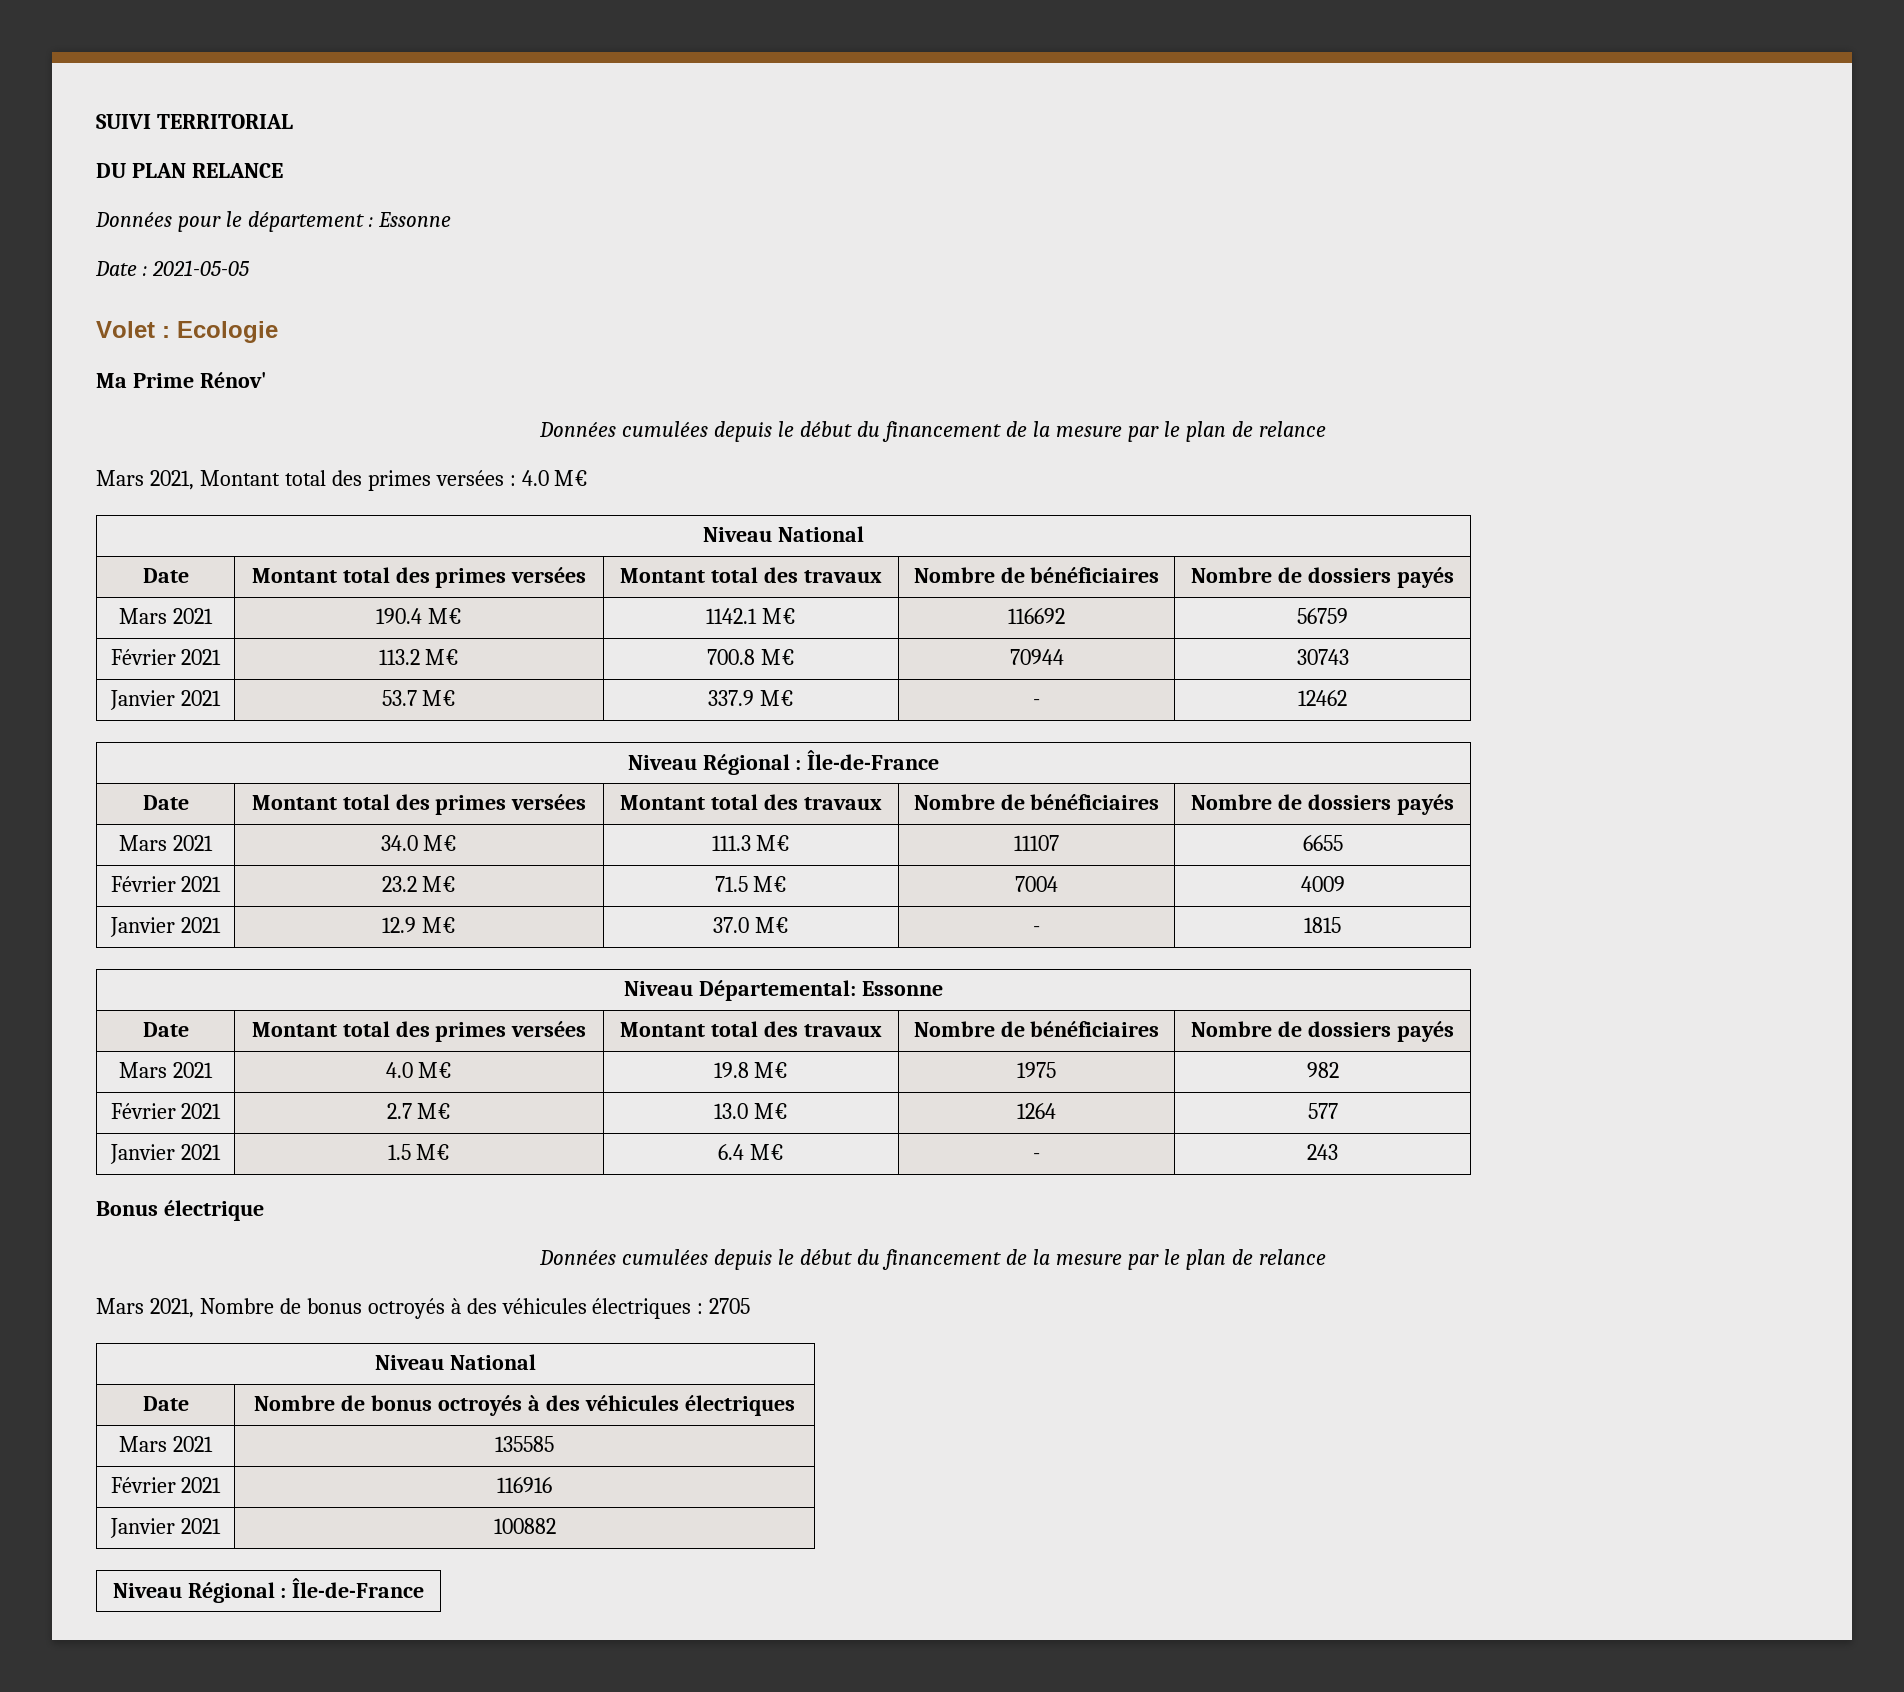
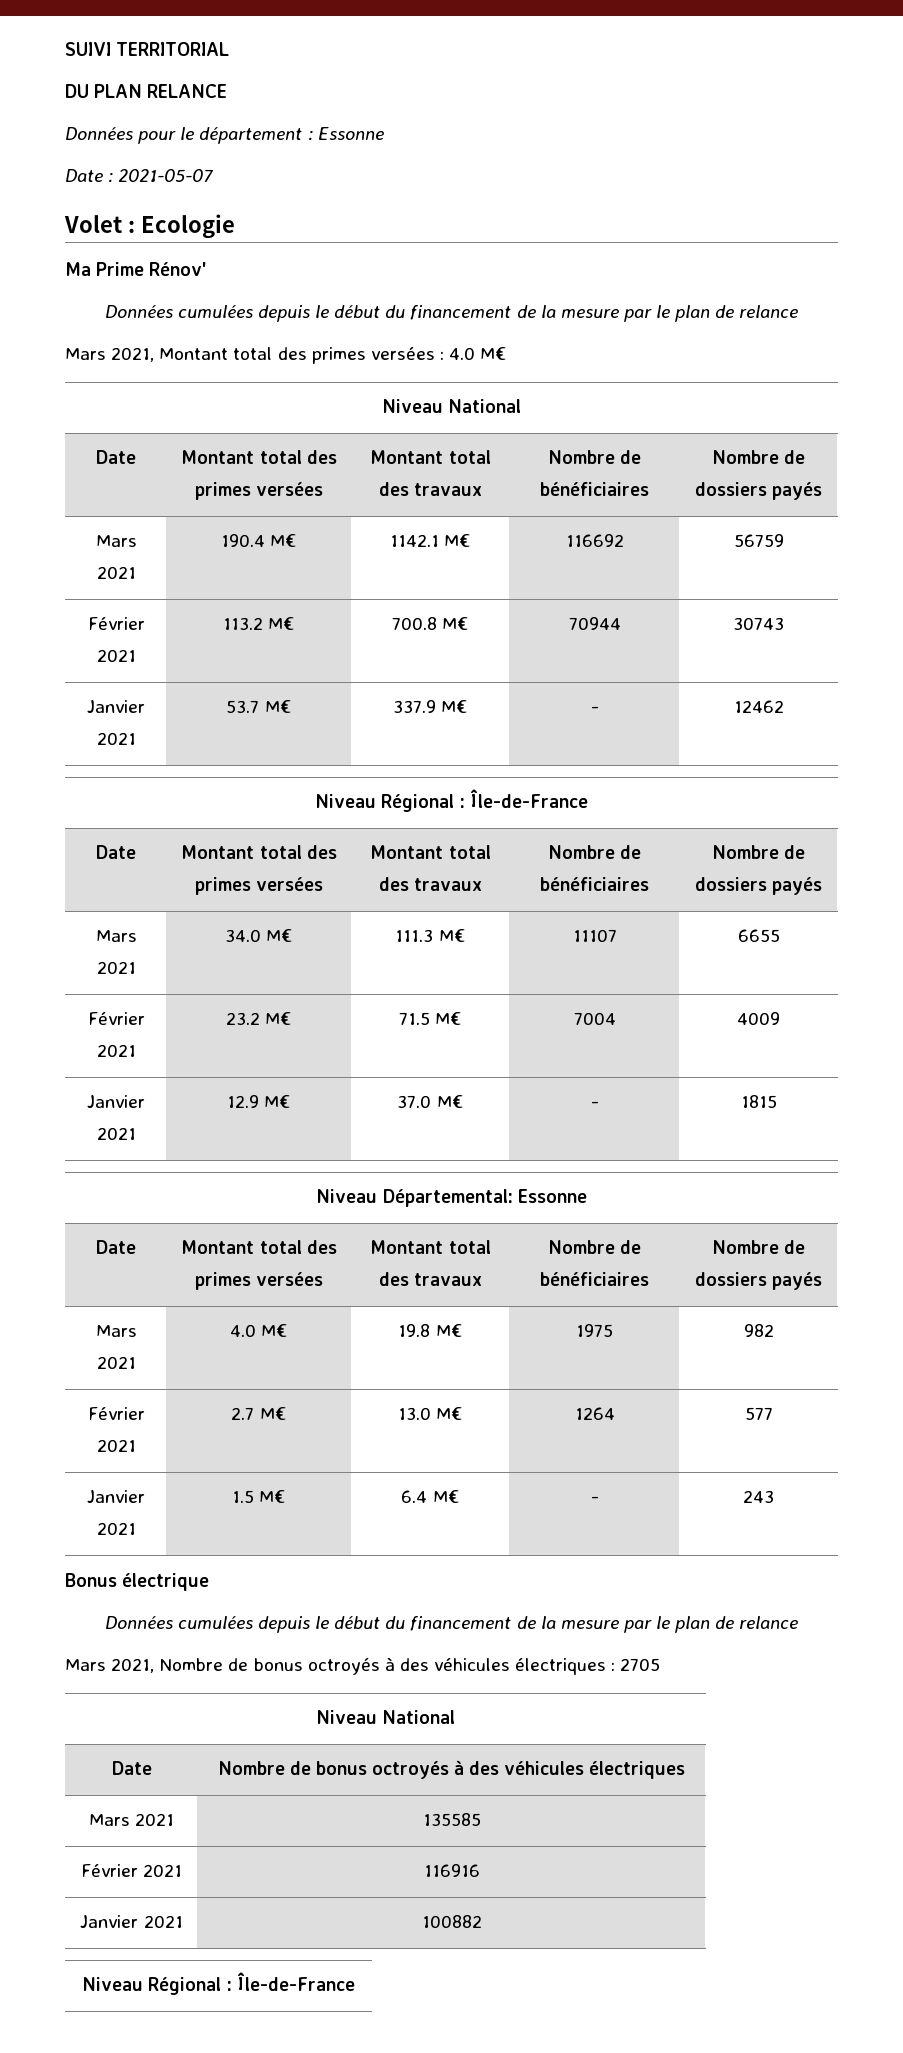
[151,260,250,276] 2021-05-05 -> [118,169,215,182] 2021-05-07

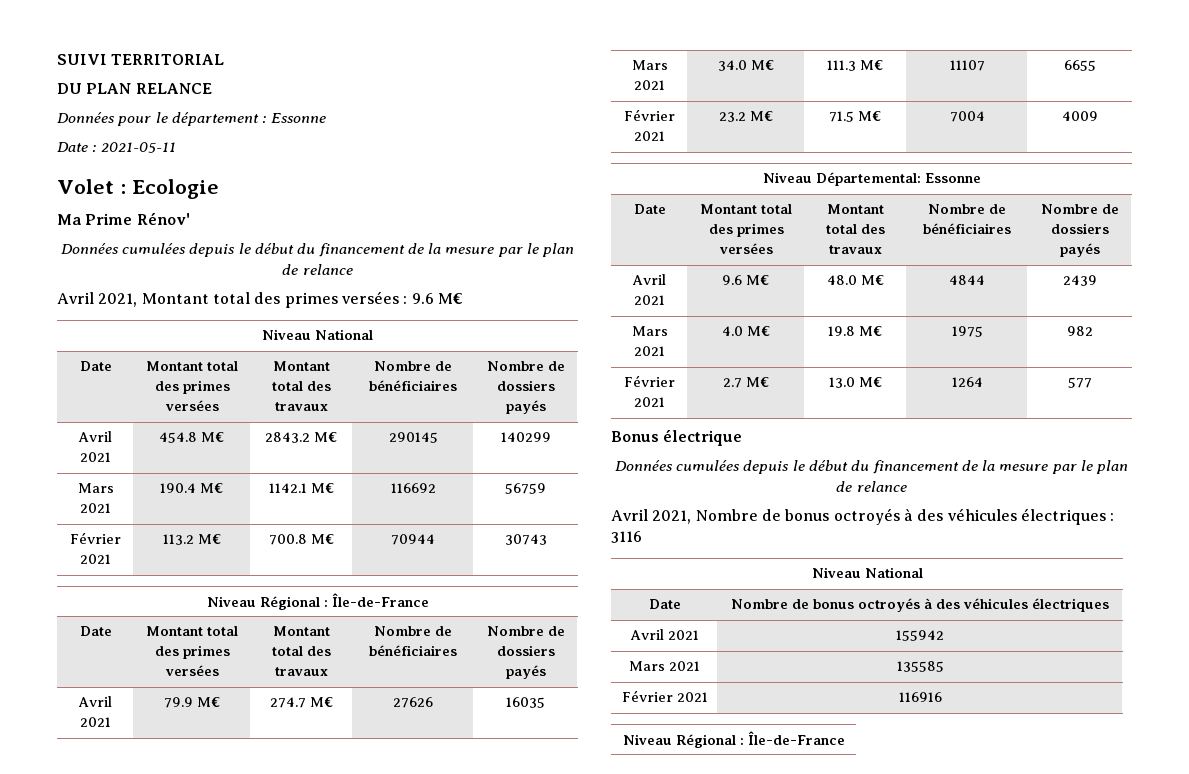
[118,169,215,182] 2021-05-07 -> [100,142,176,153] 2021-05-11
[65,348,106,360] Mars -> [57,292,94,304] Avril
[449,347,476,360] 4.0 -> [411,293,434,304] 9.6
(823, 491) none -> [78,431,112,442] [80,452,111,462] [159,432,225,443] [265,432,338,443] [388,432,438,443] [500,432,551,442] // Avril 2021 | 454.8 M€ | 2843.2 M€ | 290145 | 140299
[87,700,145,713] [96,732,136,745] [226,700,292,713] [392,700,469,713] [590,706,599,713] [733,700,784,713] // Janvier 2021 | 53.7 M€ | 337.9 M€ | - | 12462 -> (547, 539) none
(823, 886) none -> [78,696,112,707] [80,717,111,727] [163,697,221,708] [269,697,334,708] [393,697,433,708] [506,697,545,708] // Avril 2021 | 79.9 M€ | 274.7 M€ | 27626 | 16035
[87,1095,145,1108] [96,1127,136,1140] [226,1095,292,1108] [397,1095,464,1108] [590,1101,599,1108] [740,1095,777,1108] // Janvier 2021 | 12.9 M€ | 37.0 M€ | - | 1815 -> (1098, 116) none
(823, 1281) none -> [632,274,666,285] [634,295,665,305] [722,275,770,285] [826,275,885,285] [949,275,985,285] [1062,275,1097,286] // Avril 2021 | 9.6 M€ | 48.0 M€ | 4844 | 2439
[87,1490,145,1503] [96,1522,136,1535] [231,1490,287,1503] [401,1490,460,1503] [590,1496,599,1503] [743,1490,774,1503] // Janvier 2021 | 1.5 M€ | 6.4 M€ | - | 243 -> (1092, 382) none
[65,1659,106,1671] Mars -> [611,509,648,521] Avril
[620,1658,661,1671] 2705 -> [611,531,642,543] 3116
(686, 1770) none -> [629,629,699,640] [896,630,944,641] // Avril 2021 | 155942
[80,1915,183,1928] [421,1915,482,1928] // Janvier 2021 | 100882 -> (942, 697) none

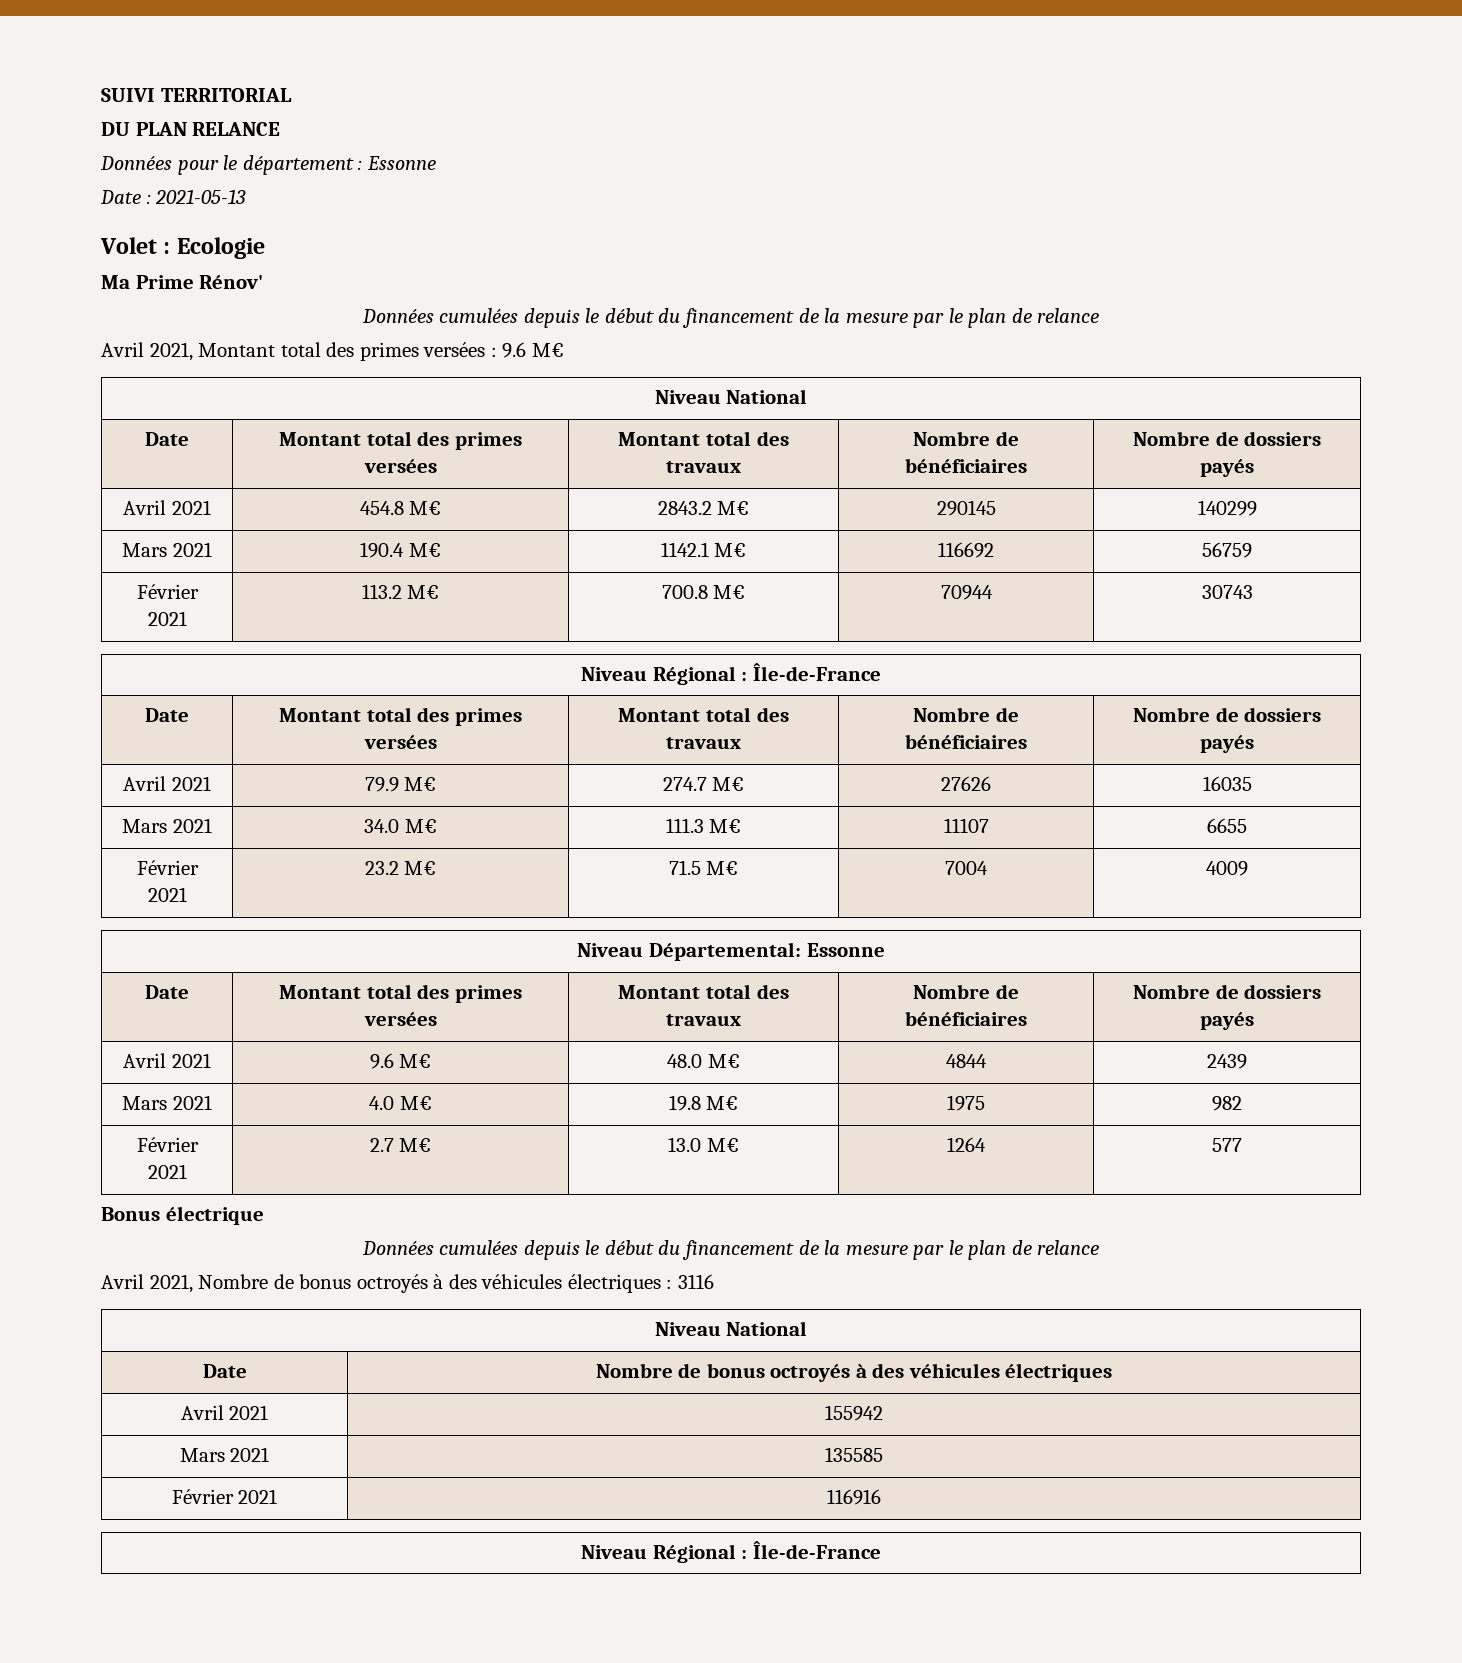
[100,142,176,153] 2021-05-11 -> [155,189,247,204] 2021-05-13

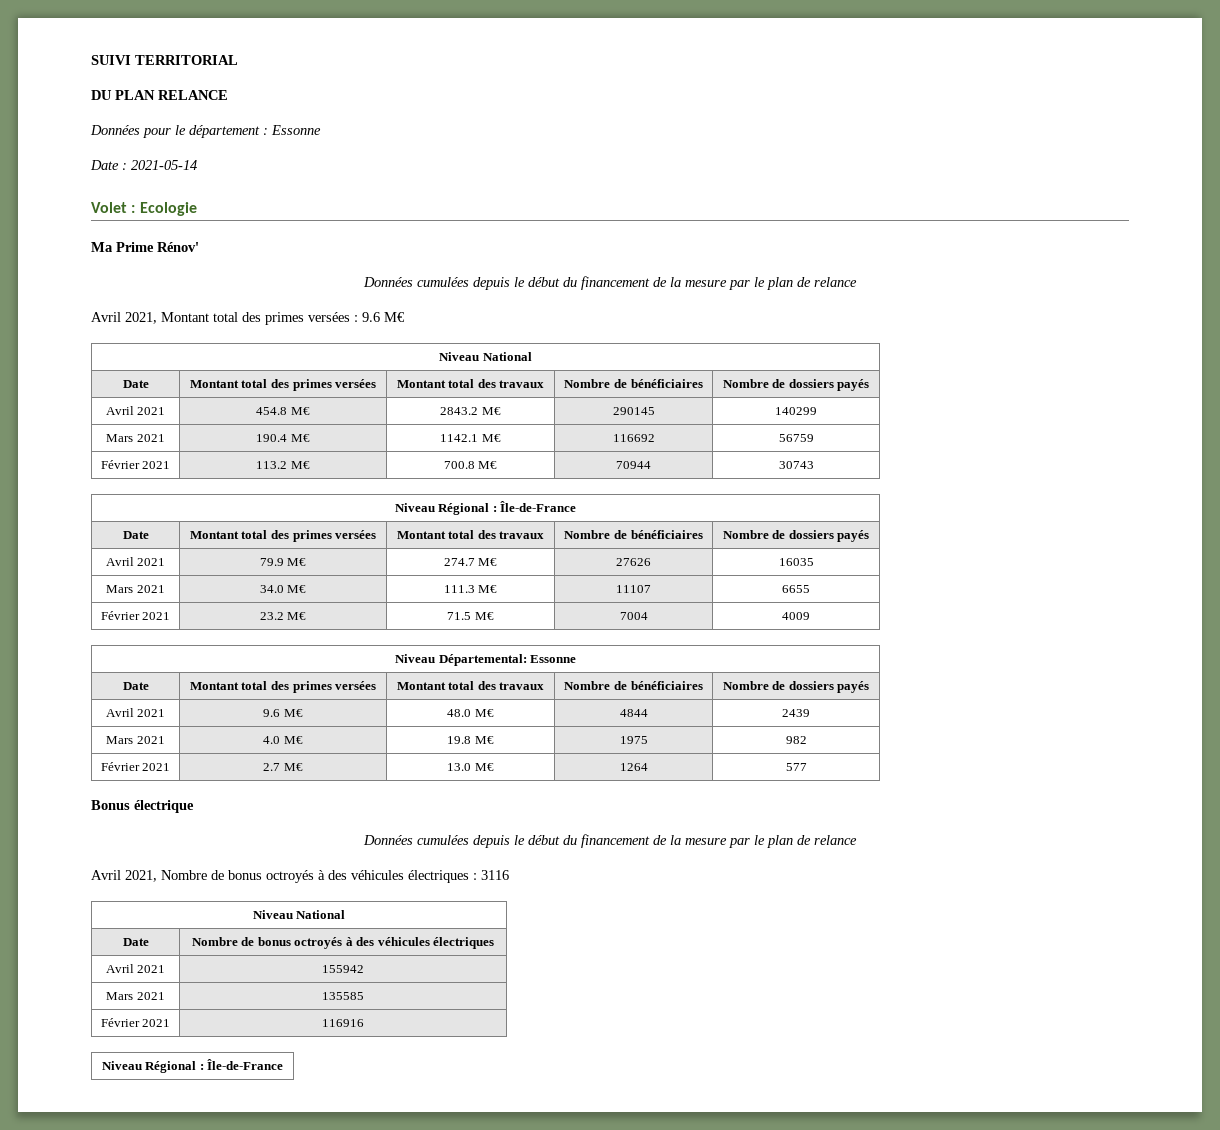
[155,189,247,204] 2021-05-13 -> [131,160,197,170] 2021-05-14

